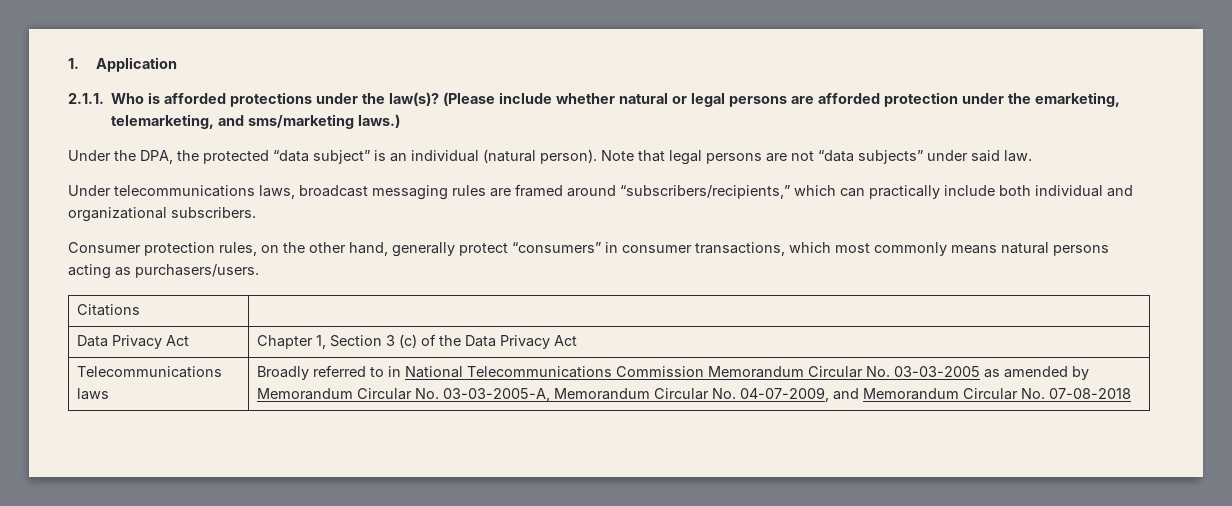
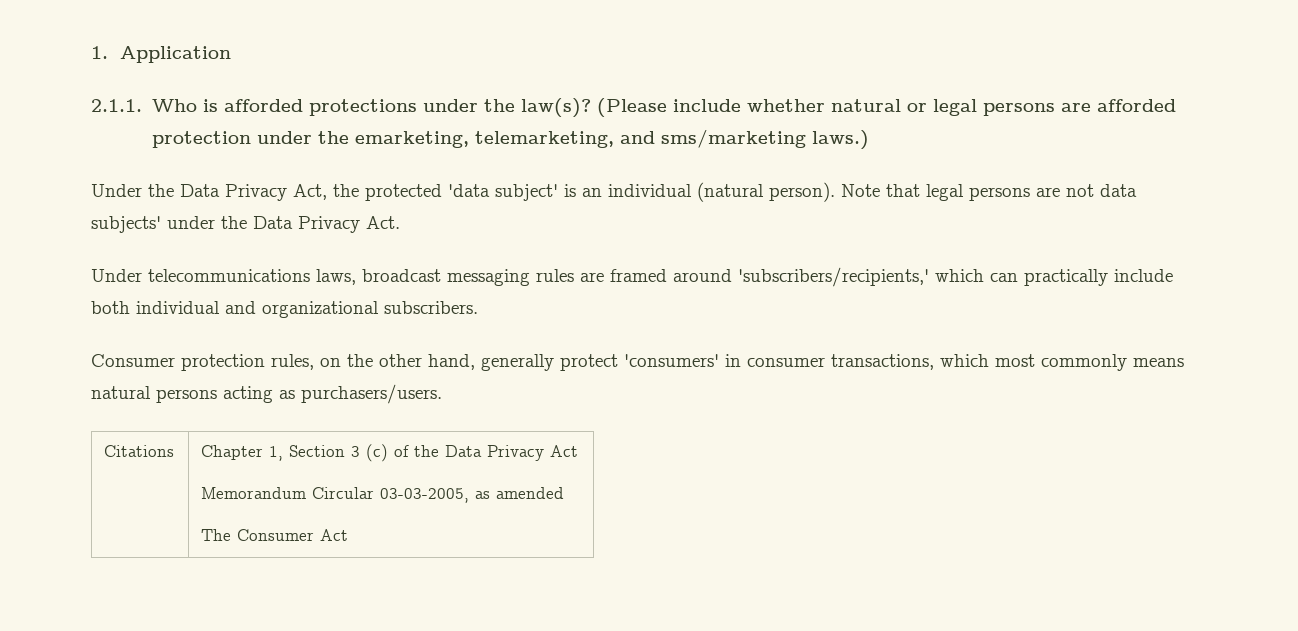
[140,150,370,164] DPA, the protected “data subject” -> [180,184,558,201] Data Privacy Act, the protected 'data subject'
[818,150,1032,164] “data subjects” under said law. -> [1100,184,1137,197] [91,216,400,233] data subjects' under the Data Privacy Act.
[620,185,790,199] “subscribers/recipients,” -> [738,267,929,287] 'subscribers/recipients,'
[512,242,601,253] “consumers” -> [624,354,719,367] 'consumers'
[76,335,189,349] // Data Privacy Act | -> (175, 451) none
[76,366,222,378] [76,388,109,400] [256,365,1089,380] [256,387,1131,402] // Telecommunications laws | Broadly referred to in National Telecommunications Commission Memorandum Circular No. 03-03-2005 as amended by Memorandum Circular No. 03-03-2005-A, Memorandum Circular No. 04-07-2009, and Memorandum Circular No. 07-08-2018 -> [201,487,565,503] [201,529,349,541] // Memorandum Circular 03-03-2005, as amended // The Consumer Act

